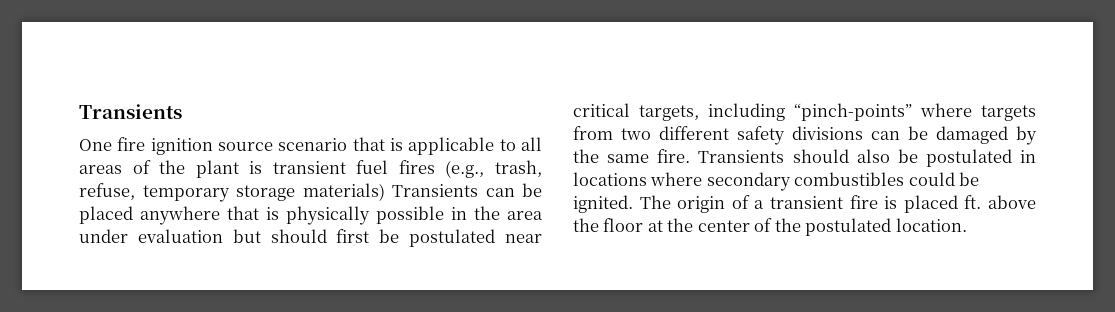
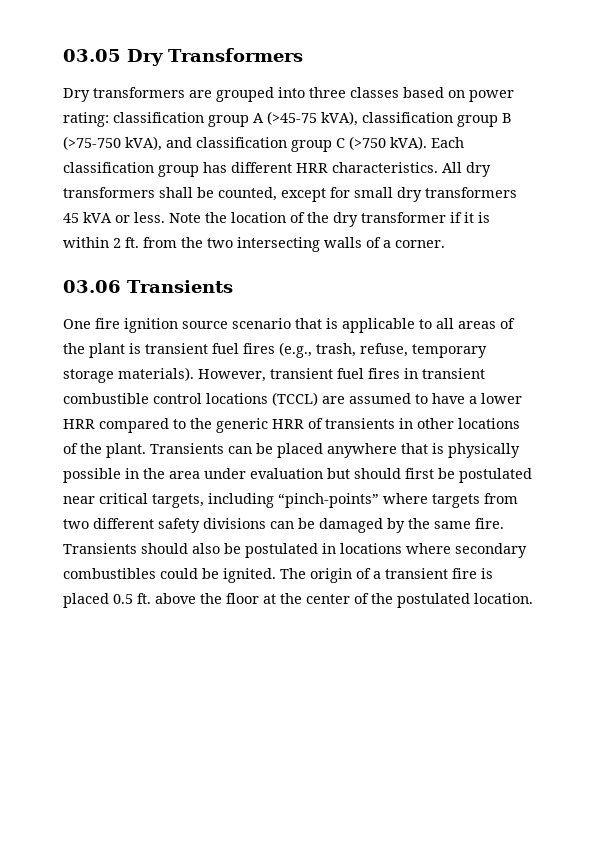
(79, 111) none -> [63,48,303,66] [63,87,514,102] [63,111,511,127] [63,136,464,152] [63,162,491,177] [63,187,517,202] [63,212,490,227] [63,237,445,252] [63,280,121,293] 03.05 Dry Transformers // Dry transformers are grouped into three classes based on power rating: classification group A (>45-75 kVA), classification group B (>75-750 kVA), and classification group C (>750 kVA). Each classification group has different HRR characteristics. All dry transformers shall be counted, except for small dry transformers 45 kVA or less. Note the location of the dry transformer if it is within 2 ft. from the two intersecting walls of a corner. // 03.06
[302,183,385,201] materials) -> [118,367,485,382] [63,392,522,406] [63,418,520,433] [63,443,146,458] materials). However, transient fuel fires in transient combustible control locations (TCCL) are assumed to have a lower HRR compared to the generic HRR of transients in other locations of the plant.
(958, 204) none -> [113,594,133,604] 0.5

